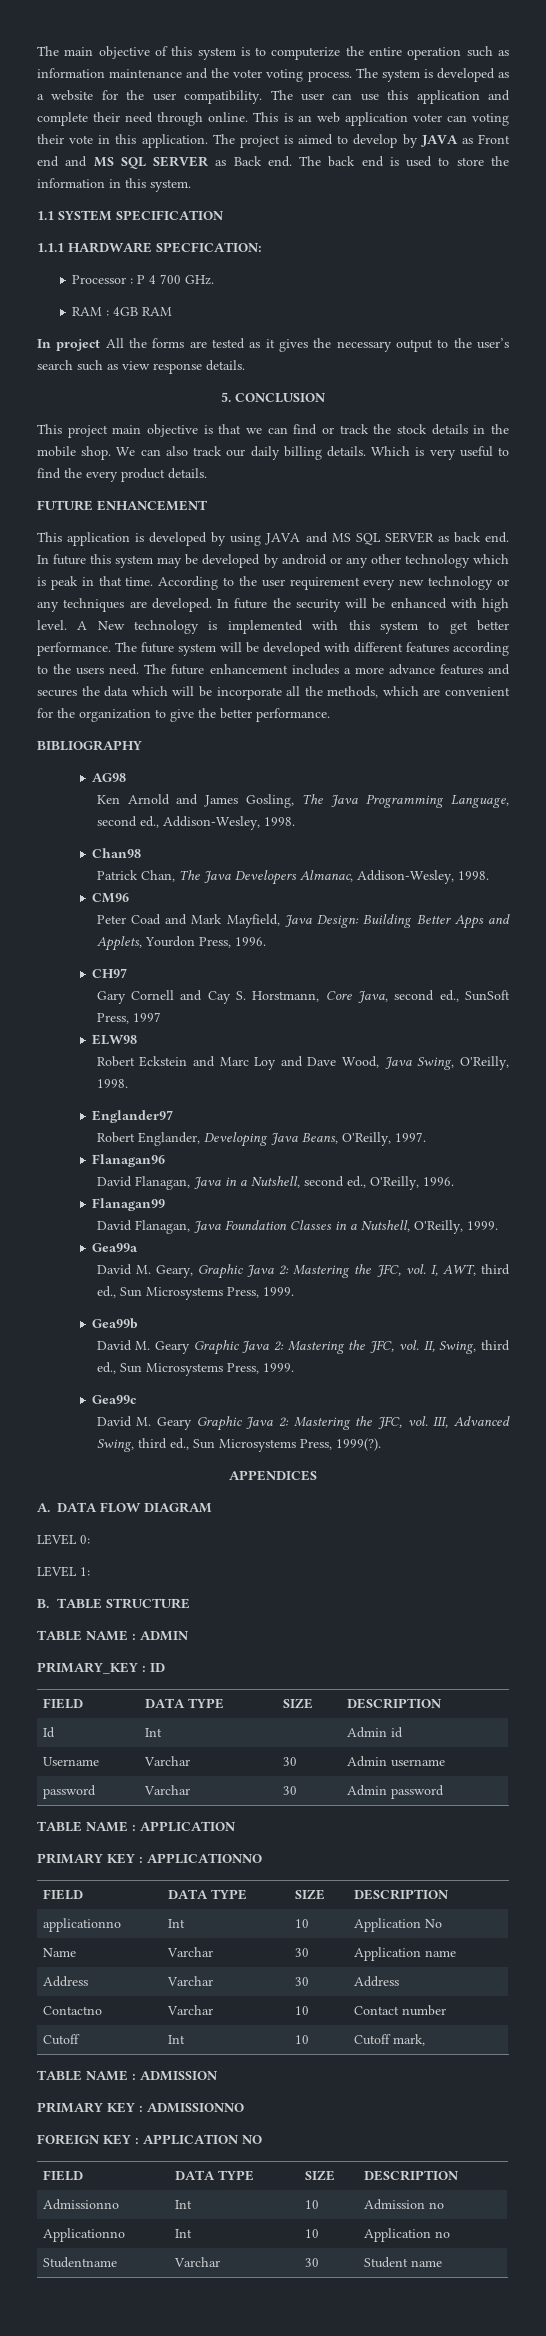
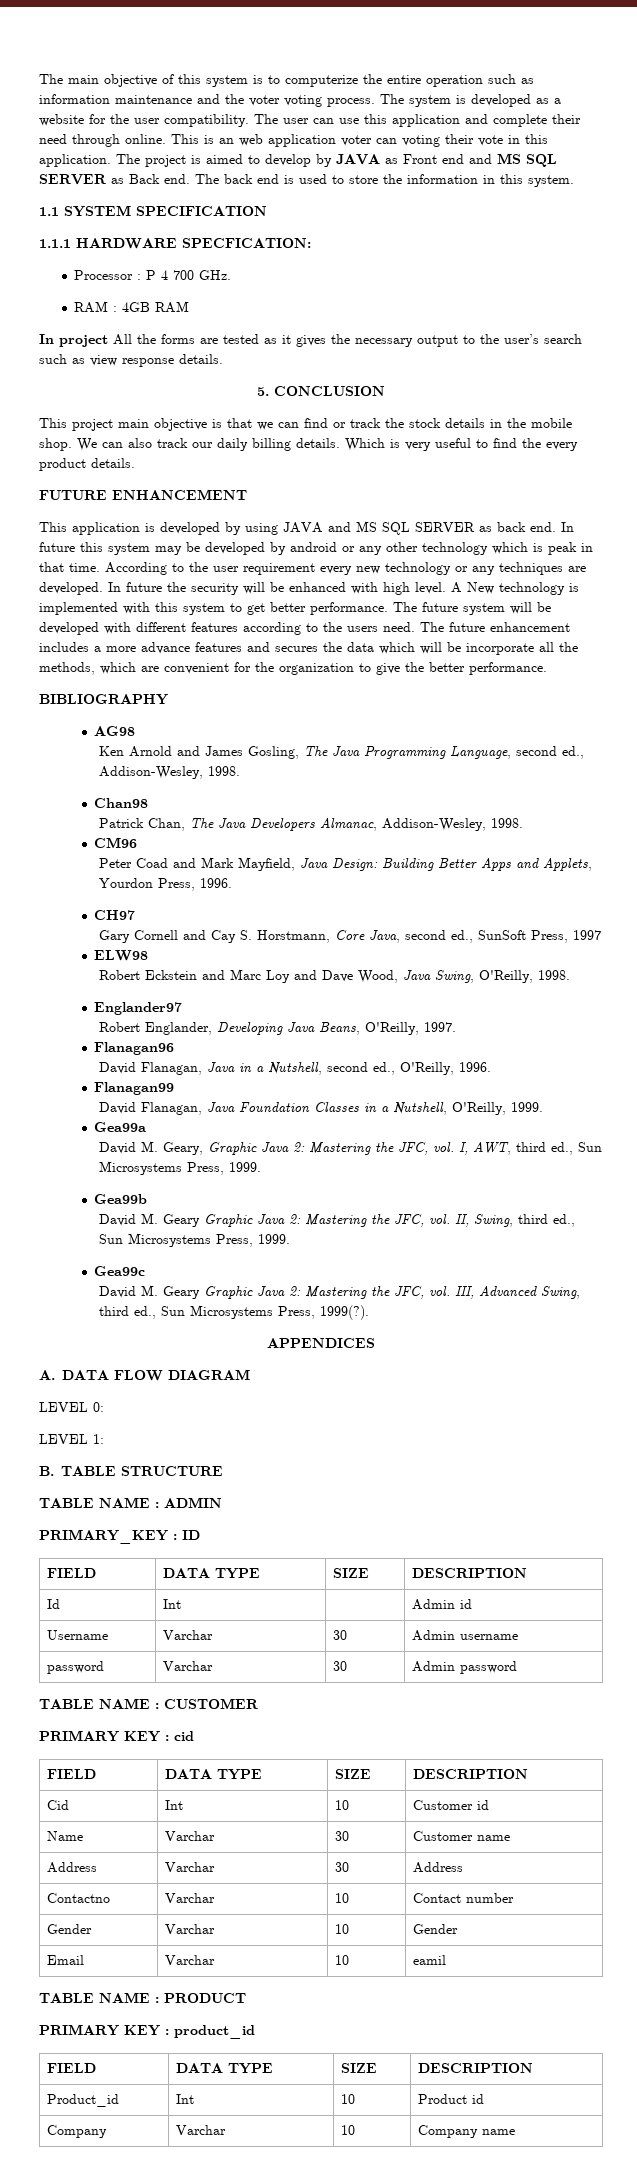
[140,1821,236,1832] [37,1853,262,1864] [42,1889,83,1900] [167,1889,247,1900] [294,1889,325,1900] [353,1889,449,1900] [42,1918,121,1932] [167,1919,185,1928] [294,1919,309,1928] [353,1918,442,1932] APPLICATION // PRIMARY KEY : APPLICATIONNO // FIELD | DATA TYPE | SIZE | DESCRIPTION // applicationno | Int | 10 | Application No -> [164,1698,259,1709] [39,1730,194,1742] [46,1769,96,1779] [164,1769,262,1780] [334,1769,371,1779] [412,1769,528,1779] [46,1800,69,1810] [164,1800,183,1810] [334,1800,349,1810] [412,1800,489,1810] CUSTOMER // PRIMARY KEY : cid // FIELD | DATA TYPE | SIZE | DESCRIPTION // Cid | Int | 10 | Customer id
[353,1947,421,1961] Application -> [412,1831,473,1841] Customer
[42,2034,80,2045] [167,2035,185,2044] [294,2035,309,2044] [353,2034,425,2046] [37,2070,218,2081] [37,2102,244,2113] [37,2134,262,2145] [42,2170,83,2181] [174,2170,254,2181] [304,2170,335,2181] [363,2170,459,2181] [42,2199,119,2210] [174,2200,192,2209] [304,2200,319,2209] [363,2199,444,2210] [42,2228,125,2242] [174,2229,192,2238] [304,2229,319,2238] [363,2228,450,2242] [42,2257,117,2268] [173,2257,220,2267] [304,2258,319,2267] [363,2257,408,2268] Cutoff | Int | 10 | Cutoff mark, // TABLE NAME : ADMISSION // PRIMARY KEY : ADMISSIONNO // FOREIGN KEY : APPLICATION NO // FIELD | DATA TYPE | SIZE | DESCRIPTION // Admissionno | Int | 10 | Admission no // Applicationno | Int | 10 | Application no // Studentname | Varchar | 30 | Student -> [46,1924,92,1934] [164,1924,215,1934] [334,1924,349,1934] [412,1924,458,1934] [46,1955,84,1965] [164,1955,215,1965] [334,1955,349,1965] [412,1955,446,1965] [39,1992,246,2003] [39,2024,255,2039] [46,2063,96,2073] [175,2063,273,2074] [340,2063,377,2073] [417,2063,533,2073] [46,2094,119,2107] [175,2094,194,2104] [340,2094,355,2104] [417,2094,484,2104] [46,2125,107,2138] [175,2125,226,2135] [340,2125,355,2135] [417,2125,478,2138] Gender | Varchar | 10 | Gender // Email | Varchar | 10 | eamil // TABLE NAME : PRODUCT // PRIMARY KEY : product_id // FIELD | DATA TYPE | SIZE | DESCRIPTION // Product_id | Int | 10 | Product id // Company | Varchar | 10 | Company

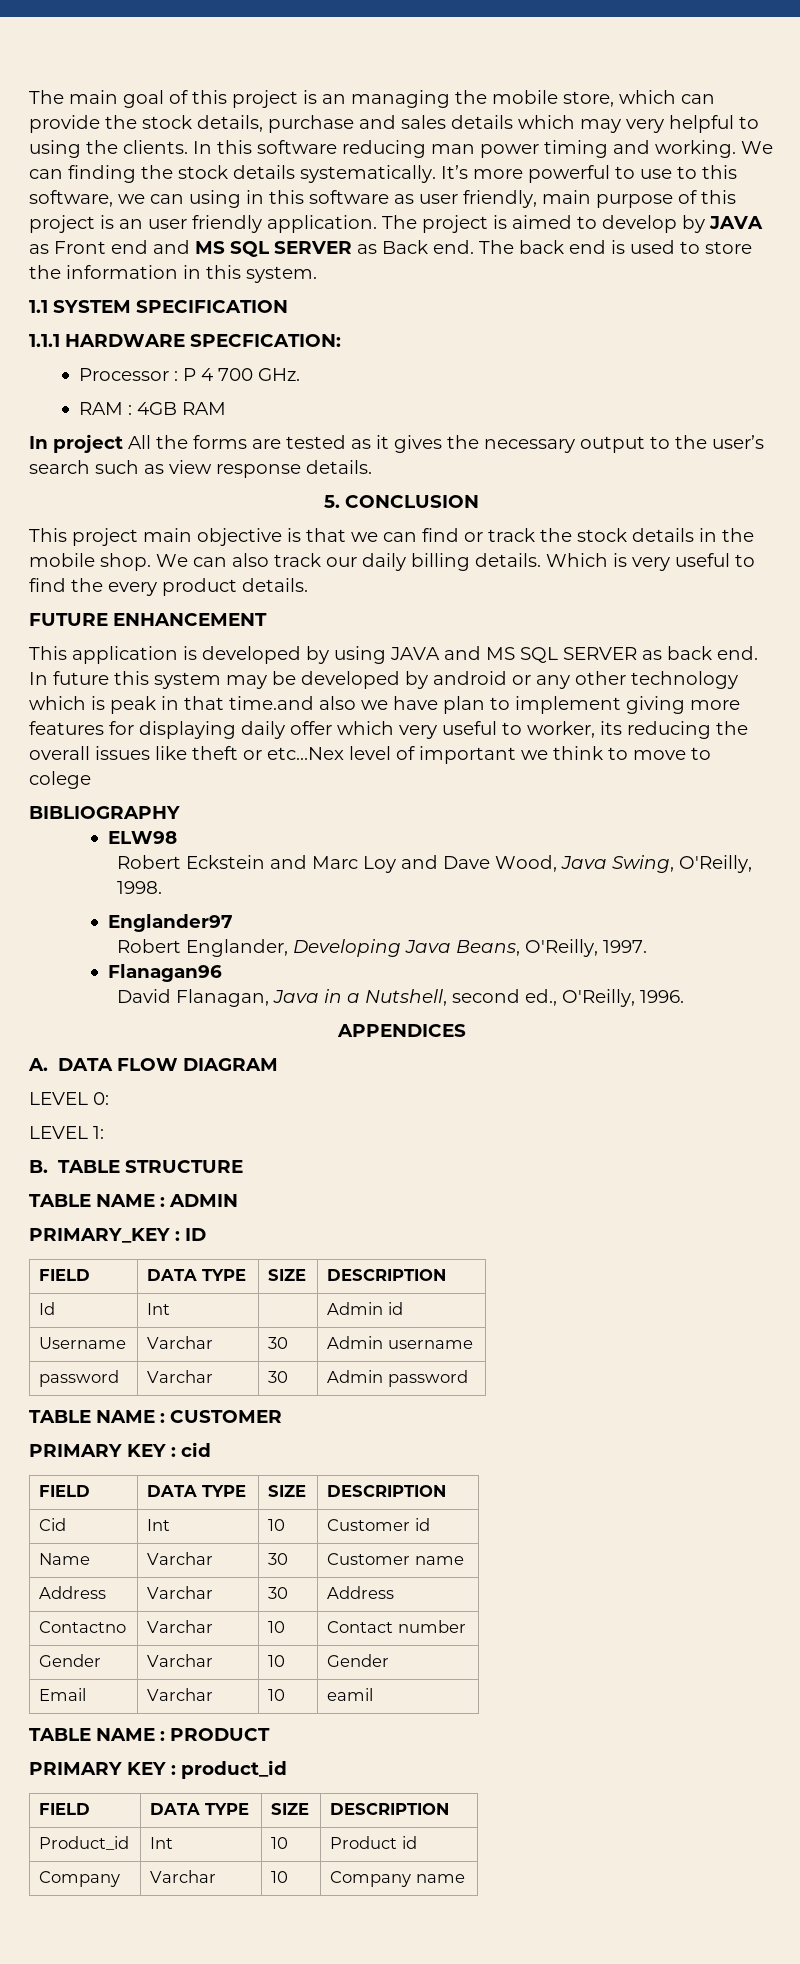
[104,74,534,87] [39,94,561,107] [39,114,581,127] [39,134,548,147] objective of this system is to computerize the entire operation such as information maintenance and the voter voting process. The system is developed as a website for the user compatibility. The user can use this application and complete their need through online. This is an web application voter can voting their vote in this -> [123,90,715,108] [29,115,759,133] [29,140,773,158] [29,165,737,183] [29,190,736,208] [29,215,262,233] goal of this project is an managing the mobile store, which can provide the stock details, purchase and sales details which may very helpful to using the clients. In this software reducing man power timing and working. We can finding the stock details systematically. It’s more powerful to use to this software, we can using in this software as user friendly, main purpose of this project is an user friendly
[69,562,586,575] [39,582,579,595] [39,602,551,615] [39,622,570,635] [39,642,578,655] [39,662,547,675] [39,694,168,705] [94,726,136,736] [98,746,584,759] [98,766,240,779] [94,798,149,808] [98,818,523,831] [94,837,138,848] [98,857,592,871] [98,878,232,891] [94,910,136,920] [98,930,601,943] time. According to the user requirement every new technology or any techniques are developed. In future the security will be enhanced with high level. A New technology is implemented with this system to get better performance. The future system will be developed with different features according to the users need. The future enhancement includes a more advance features and secures the data which will be incorporate all the methods, which are convenient for the organization to give the better performance. // BIBLIOGRAPHY // AG98 // Ken Arnold and James Gosling, The Java Programming Language, second ed., Addison-Wesley, 1998. // Chan98 // Patrick Chan, The Java Developers Almanac, Addison-Wesley, 1998. // CM96 // Peter Coad and Mark Mayfield, Java Design: Building Better Apps and Applets, Yourdon Press, 1996. // CH97 // Gary Cornell and Cay S. Horstmann, Core Java, second ed., SunSoft Press, 1997 -> [229,696,740,714] [29,721,748,739] [29,746,711,764] [29,771,91,789] [29,806,180,819] time.and also we have plan to implement giving more features for displaying daily offer which very useful to worker, its reducing the overall issues like theft or etc…Nex level of important we think to move to colege // BIBLIOGRAPHY
[94,1082,175,1095] [98,1102,543,1115] [94,1122,147,1132] [98,1141,602,1155] [98,1161,261,1175] [94,1194,148,1204] [98,1213,575,1227] [98,1233,290,1247] [94,1266,146,1276] [98,1285,580,1299] [98,1305,369,1320] // Flanagan99 // David Flanagan, Java Foundation Classes in a Nutshell, O'Reilly, 1999. // Gea99a // David M. Geary, Graphic Java 2: Mastering the JFC, vol. I, AWT, third ed., Sun Microsystems Press, 1999. // Gea99b // David M. Geary Graphic Java 2: Mastering the JFC, vol. II, Swing, third ed., Sun Microsystems Press, 1999. // Gea99c // David M. Geary Graphic Java 2: Mastering the JFC, vol. III, Advanced Swing, third ed., Sun Microsystems Press, 1999(?). -> (684, 996) none

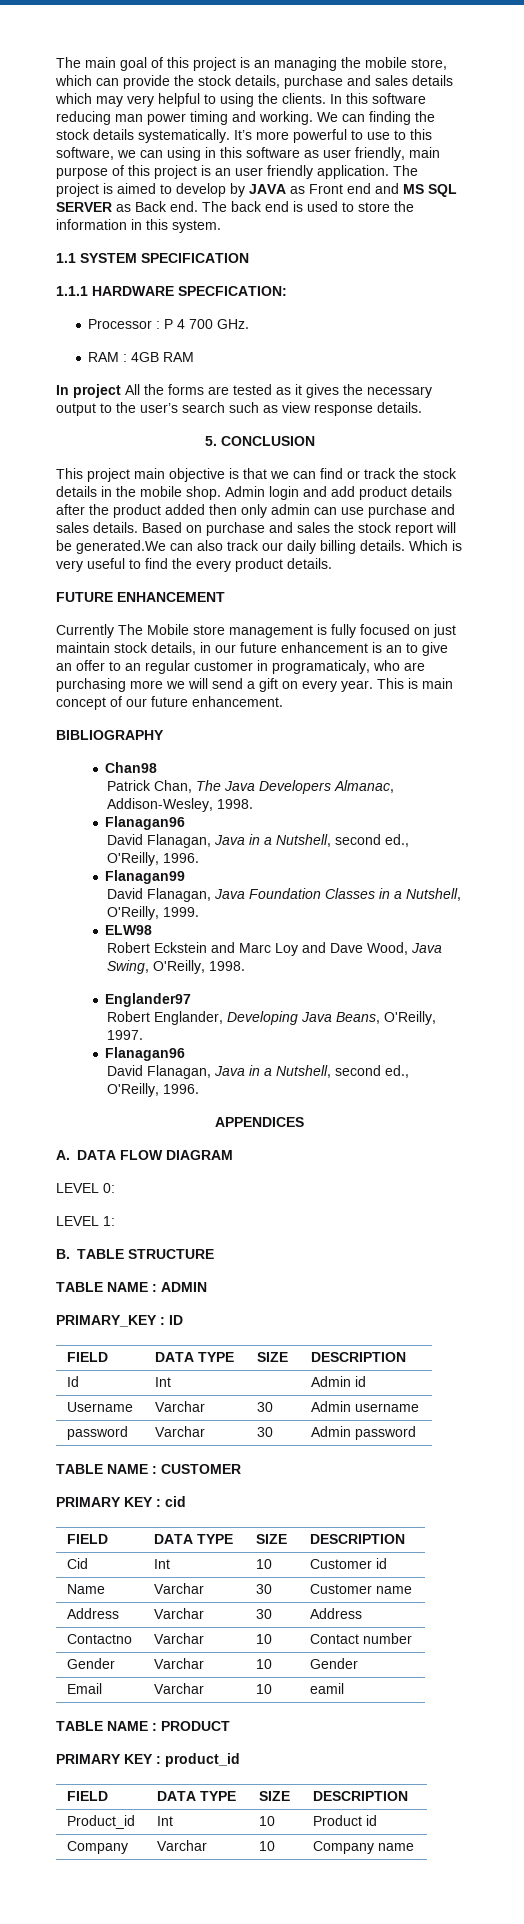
[156,554,188,567] We -> [225,486,452,500] [56,504,455,518] [56,522,456,536] [56,540,166,554] Admin login and add product details after the product added then only admin can use purchase and sales details. Based on purchase and sales the stock report will be generated.We
[29,646,758,664] [29,671,738,689] [29,696,740,714] [29,721,748,739] [29,746,711,764] [29,771,91,789] [29,806,180,819] This application is developed by using JAVA and MS SQL SERVER as back end. In future this system may be developed by android or any other technology which is peak in that time.and also we have plan to implement giving more features for displaying daily offer which very useful to worker, its reducing the overall issues like theft or etc…Nex level of important we think to move to colege // BIBLIOGRAPHY -> [56,624,456,638] [56,642,448,656] [56,660,425,674] [56,678,453,692] [56,696,283,710] [56,730,164,740] [105,762,158,773] [106,780,394,794] [106,798,253,812] [105,816,186,830] [106,834,409,848] [106,852,199,866] [105,870,186,884] [106,888,461,902] [106,906,199,920] Currently The Mobile store management is fully focused on just maintain stock details, in our future enhancement is an to give an offer to an regular customer in programaticaly, who are purchasing more we will send a gift on every year. This is main concept of our future enhancement. // BIBLIOGRAPHY // Chan98 // Patrick Chan, The Java Developers Almanac, Addison-Wesley, 1998. // Flanagan96 // David Flanagan, Java in a Nutshell, second ed., O'Reilly, 1996. // Flanagan99 // David Flanagan, Java Foundation Classes in a Nutshell, O'Reilly, 1999.

